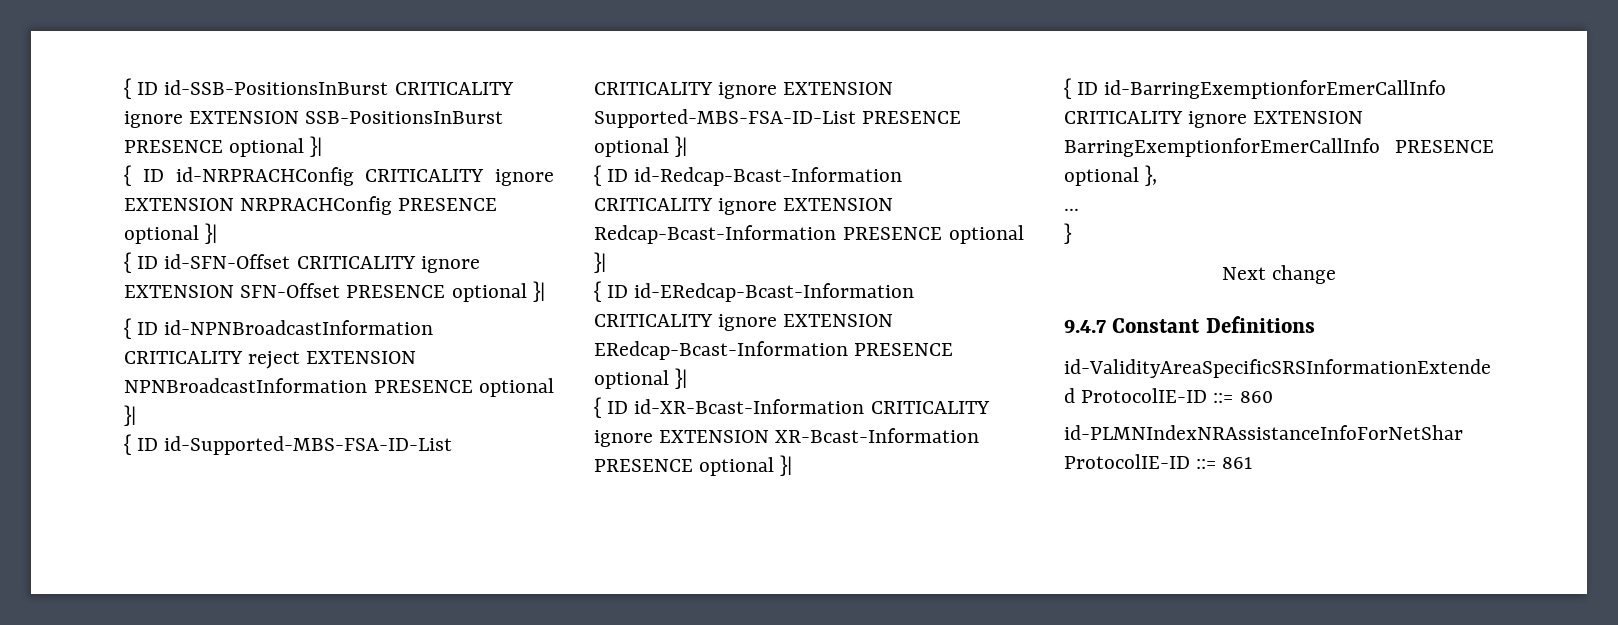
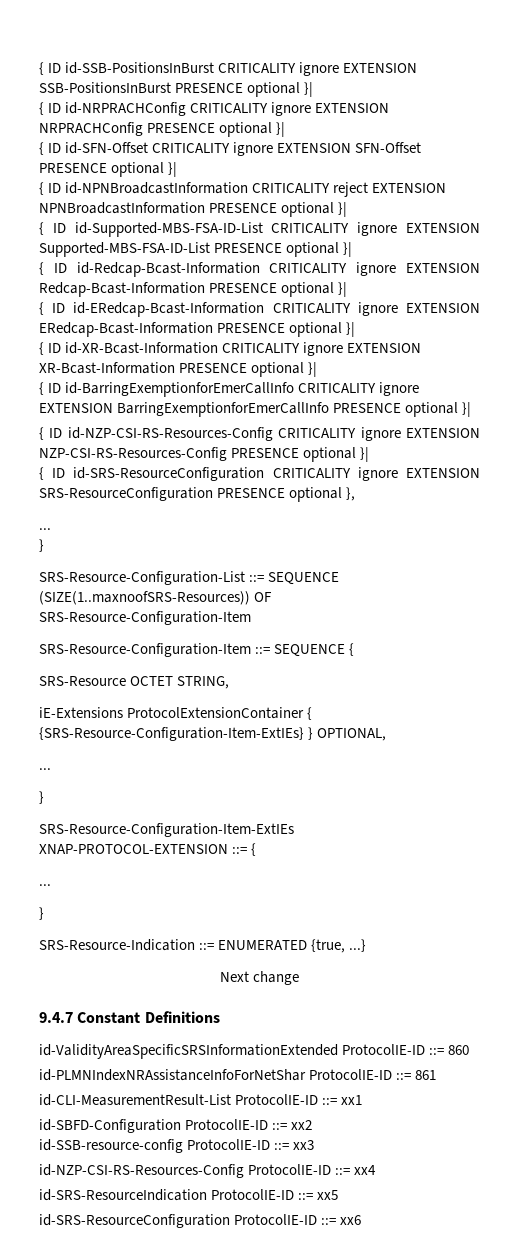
[1145,165,1158,186] [1064,208,1079,211] [1064,223,1072,244] }, // ... // } -> [462,402,472,417] [39,427,480,441] [39,447,370,462] [39,467,480,481] [39,487,356,502] [39,528,51,530] [39,539,44,552] [39,571,340,585] [39,591,273,605] [39,611,251,625] [39,643,355,657] [39,676,230,689] [39,707,313,720] [39,727,387,741] [39,768,51,770] [39,791,44,804] [39,823,294,837] [39,843,257,856] [39,884,51,886] [39,907,44,920] [39,939,367,953] }| // { ID id-NZP-CSI-RS-Resources-Config CRITICALITY ignore EXTENSION NZP-CSI-RS-Resources-Config PRESENCE optional }| // { ID id-SRS-ResourceConfiguration CRITICALITY ignore EXTENSION SRS-ResourceConfiguration PRESENCE optional }, // ... // } // SRS-Resource-Configuration-List ::= SEQUENCE (SIZE(1..maxnoofSRS-Resources)) OF SRS-Resource-Configuration-Item // SRS-Resource-Configuration-Item ::= SEQUENCE { // SRS-Resource OCTET STRING, // iE-Extensions ProtocolExtensionContainer { {SRS-Resource-Configuration-Item-ExtIEs} } OPTIONAL, // ... // } // SRS-Resource-Configuration-Item-ExtIEs XNAP-PROTOCOL-EXTENSION ::= { // ... // } // SRS-Resource-Indication ::= ENUMERATED {true, ...}
(1253, 463) none -> [39,1094,363,1106] [39,1119,313,1133] [39,1139,315,1153] [39,1164,377,1178] [39,1189,339,1201] [39,1214,362,1228] // id-CLI-MeasurementResult-List ProtocolIE-ID ::= xx1 // id-SBFD-Configuration ProtocolIE-ID ::= xx2 // id-SSB-resource-config ProtocolIE-ID ::= xx3 // id-NZP-CSI-RS-Resources-Config ProtocolIE-ID ::= xx4 // id-SRS-ResourceIndication ProtocolIE-ID ::= xx5 // id-SRS-ResourceConfiguration ProtocolIE-ID ::= xx6

